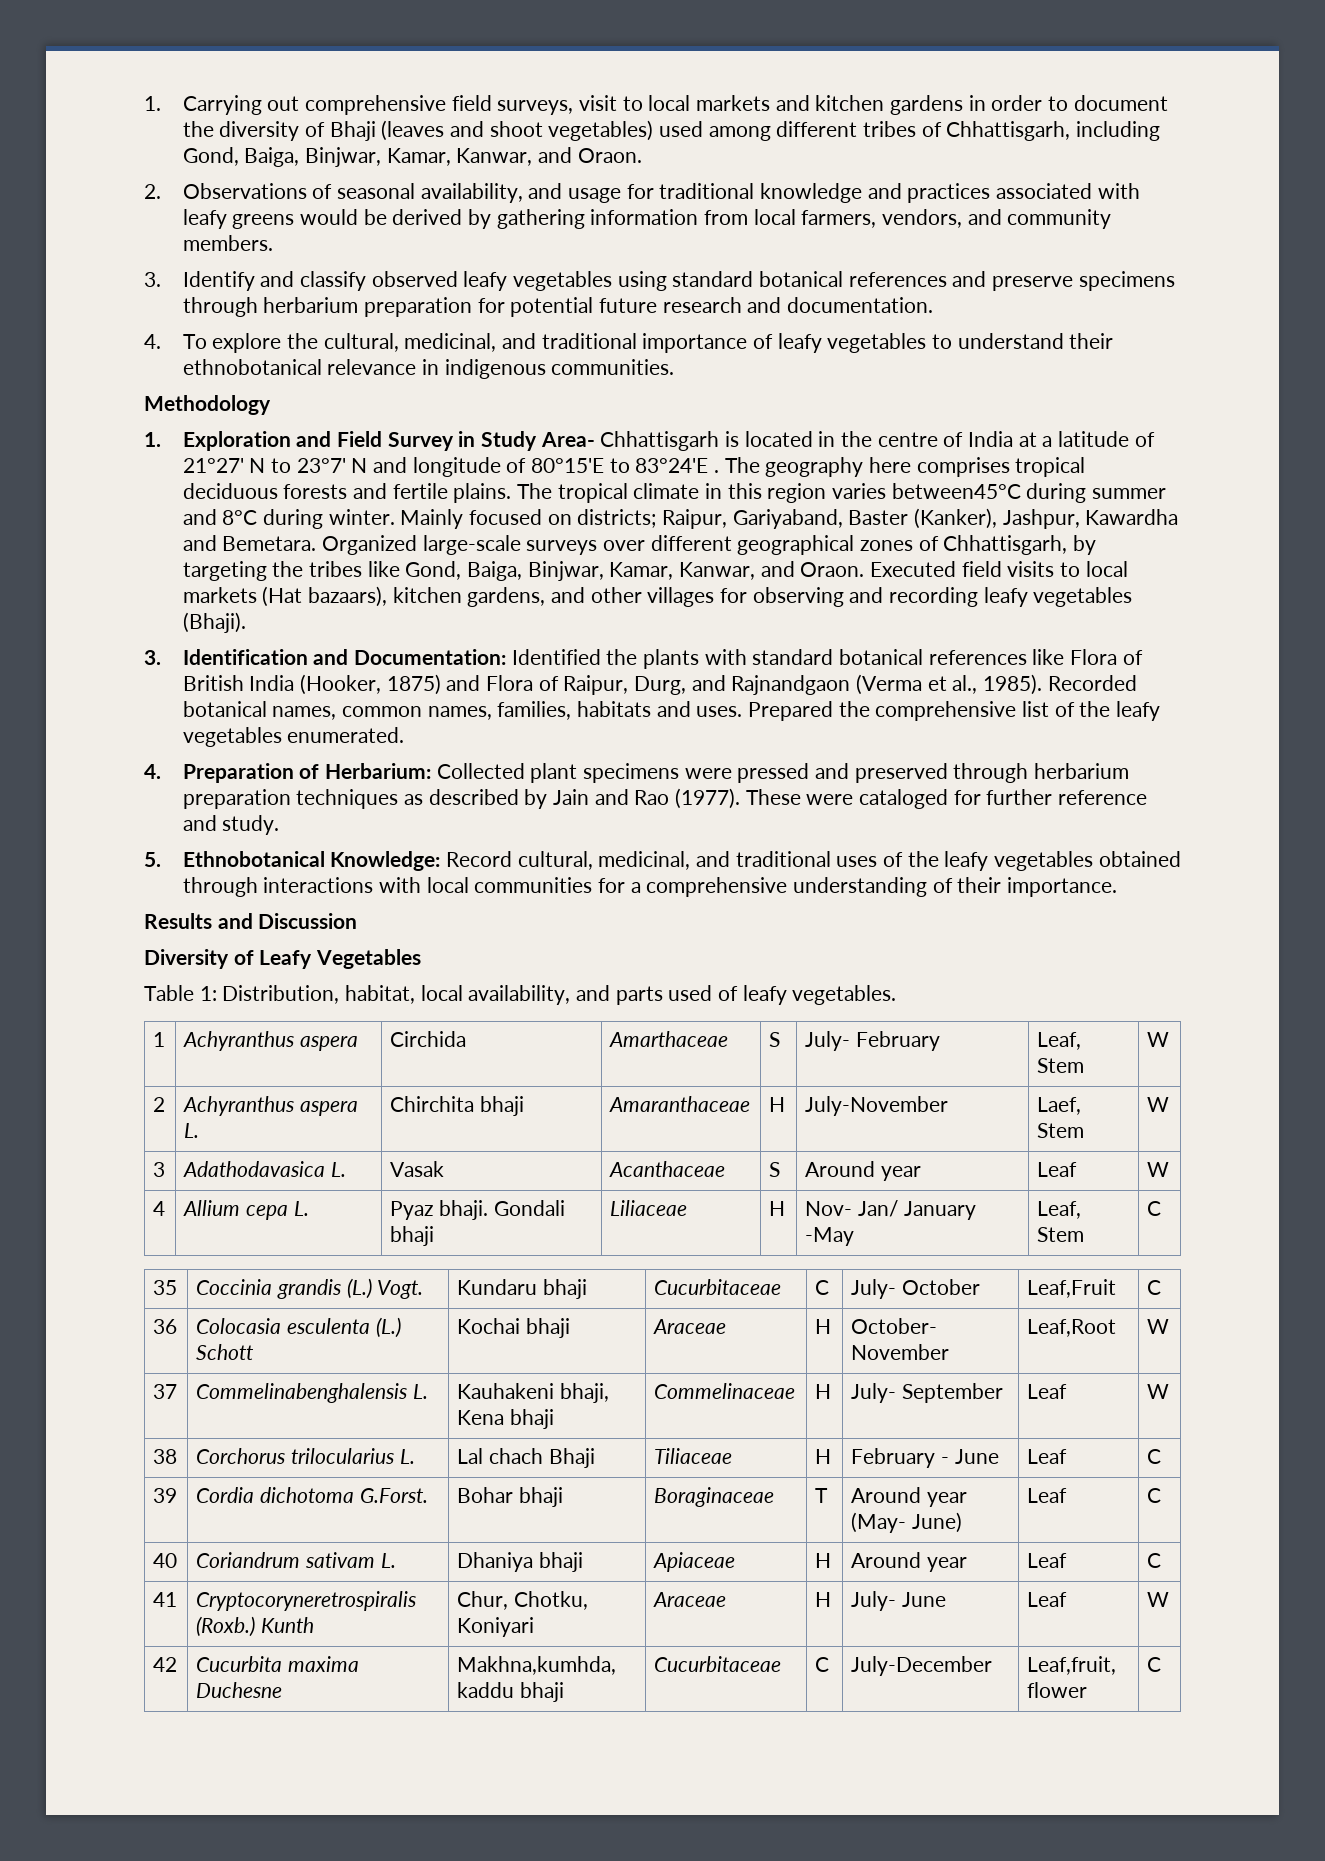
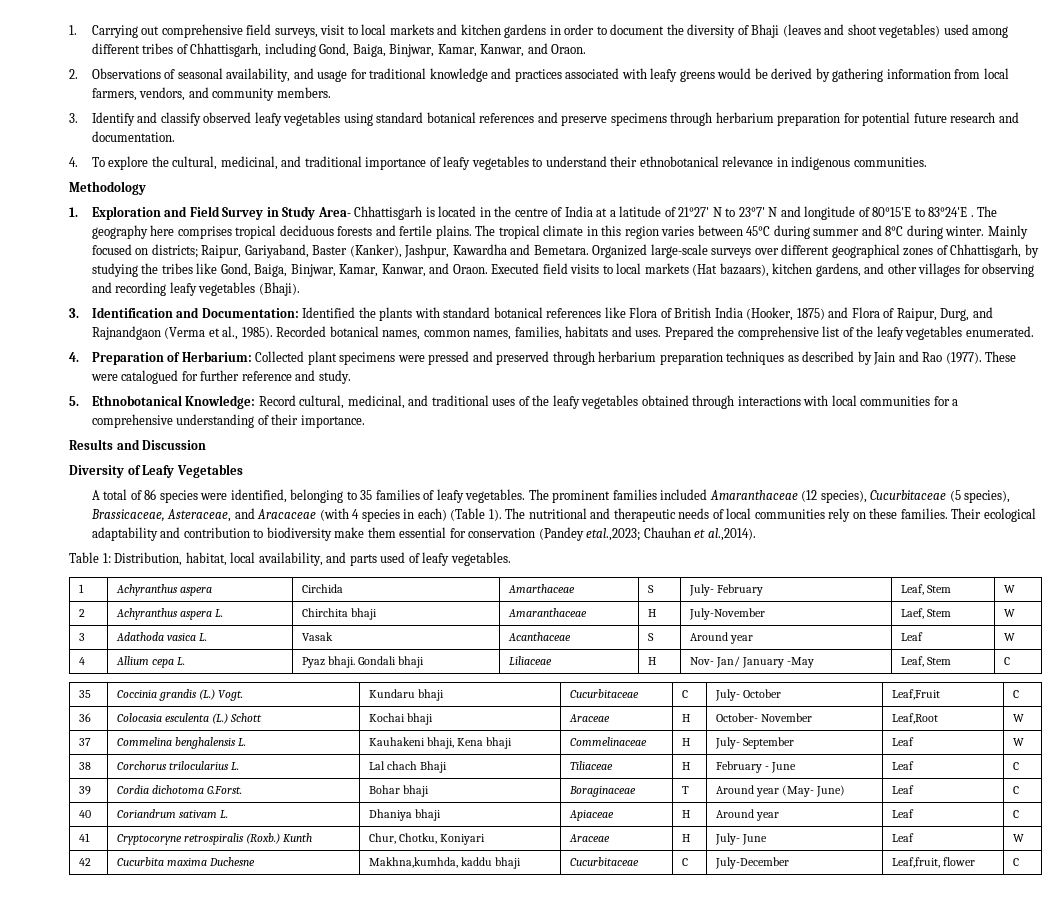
[891,483,1021,499] between45°C -> [697,225,771,236] between 45°C
[182,561,267,581] targeting -> [91,263,138,277] studying
[858,789,948,809] cataloged -> [121,370,179,384] catalogued
(422, 959) none -> [91,489,1011,503] [90,508,1036,522] [91,527,756,541] // A total of 86 species were identified, belonging to 35 families of leafy vegetables. The prominent families included Amaranthaceae (12 species), Cucurbitaceae (5 species), Brassicaceae, Asteraceae, and Aracaceae (with 4 species in each) (Table 1). The nutritional and therapeutic needs of local communities rely on these families. Their ecological adaptability and contribution to biodiversity make them essential for conservation (Pandey etal.,2023; Chauhan et al.,2014).
[183,1161,326,1177] Adathodavasica -> [116,632,197,641] Adathoda vasica
[196,1383,408,1403] Commelinabenghalensis -> [117,737,237,749] Commelina benghalensis
[196,1591,417,1611] Cryptocoryneretrospiralis -> [117,833,245,845] Cryptocoryne retrospiralis

